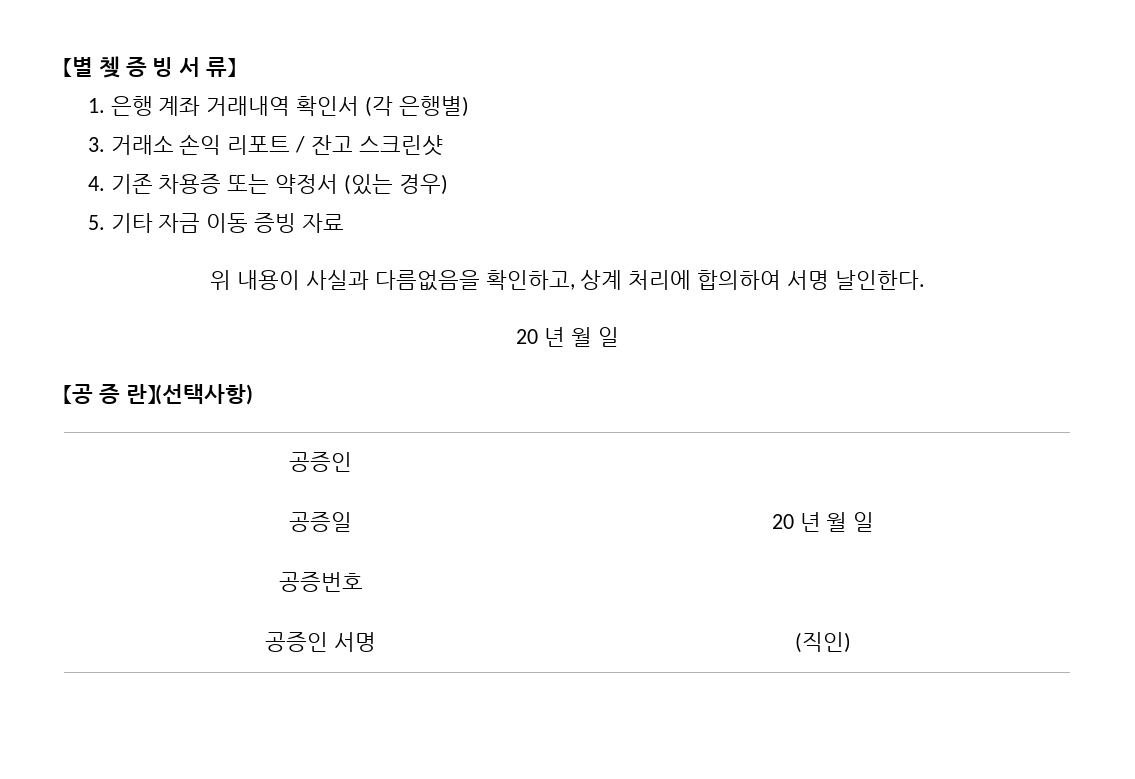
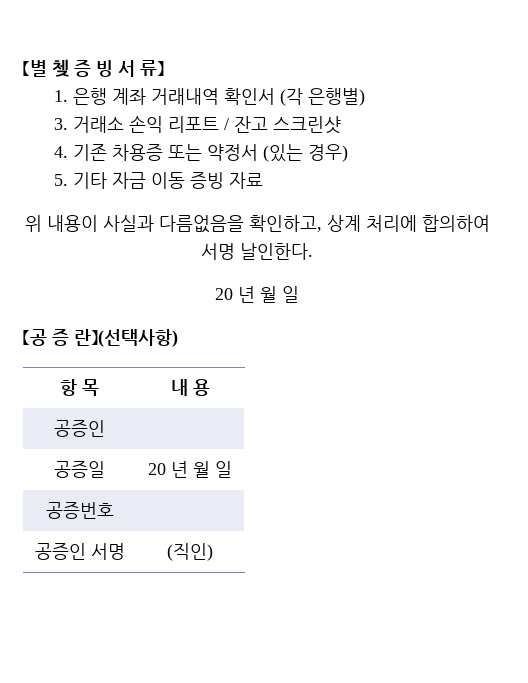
(253, 394) none -> [60,379,99,396] [170,379,210,396] // 항 목 | 내 용

